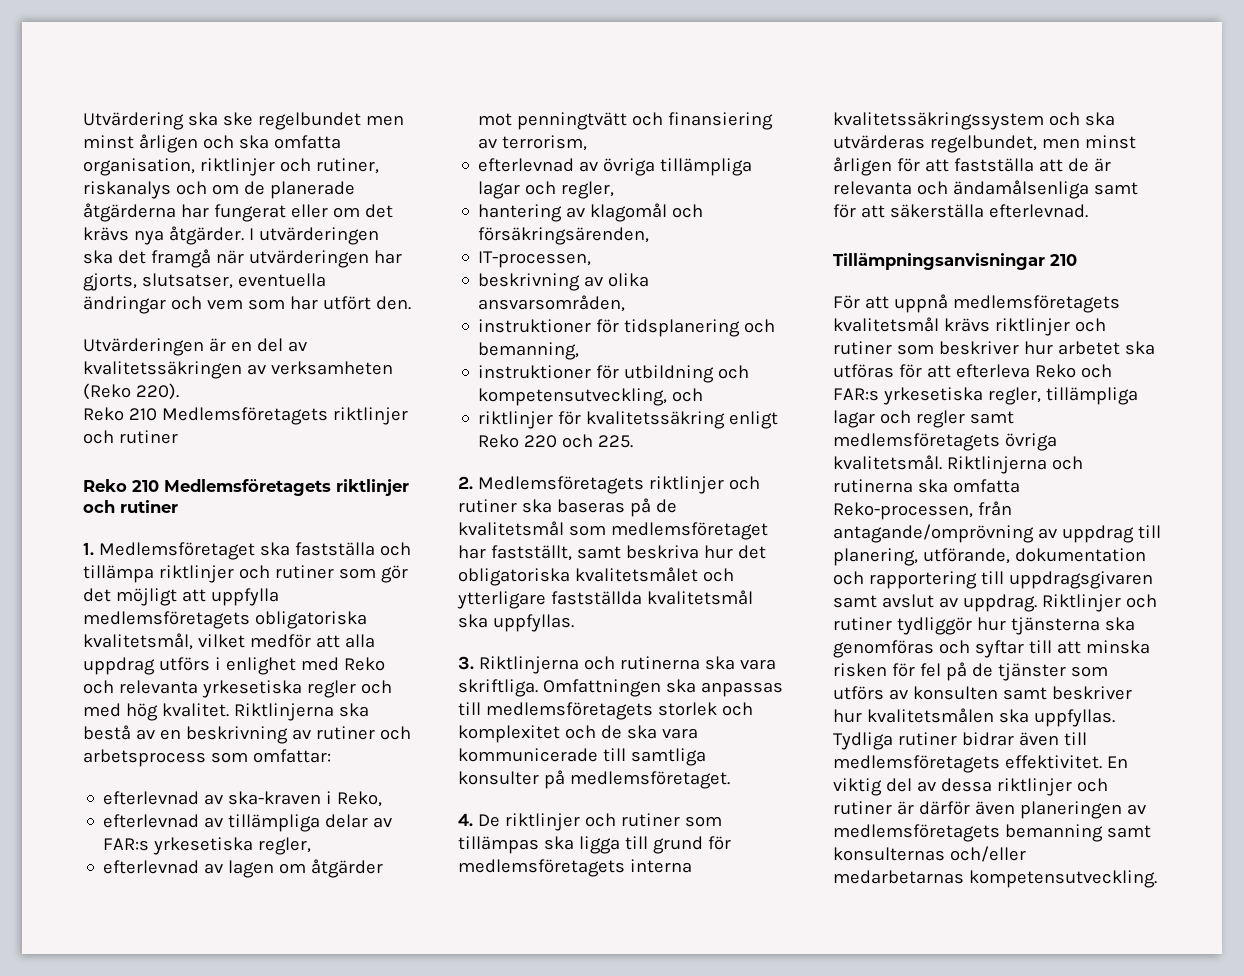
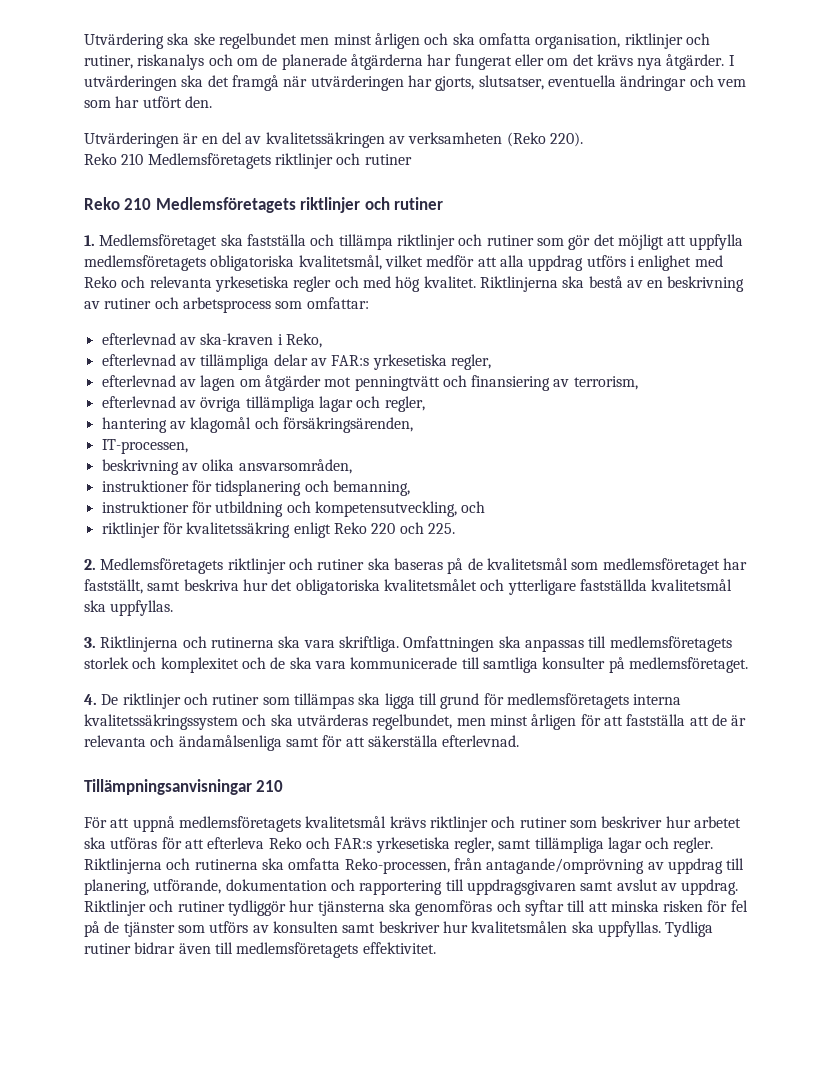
[1045,387,1138,405] [833,410,1014,428] [833,433,1057,451] [833,455,942,470] tillämpliga lagar och regler samt medlemsföretagets övriga kvalitetsmål. -> [498,837,714,853] samt tillämpliga lagar och regler.
[1106,756,1128,768] [833,778,1108,796] [833,801,1146,819] [833,824,1151,842] [833,846,1026,862] [833,870,1157,888] En viktig del av dessa riktlinjer och rutiner är därför även planeringen av medlemsföretagets bemanning samt konsulternas och/eller medarbetarnas kompetensutveckling. -> (436, 948) none

